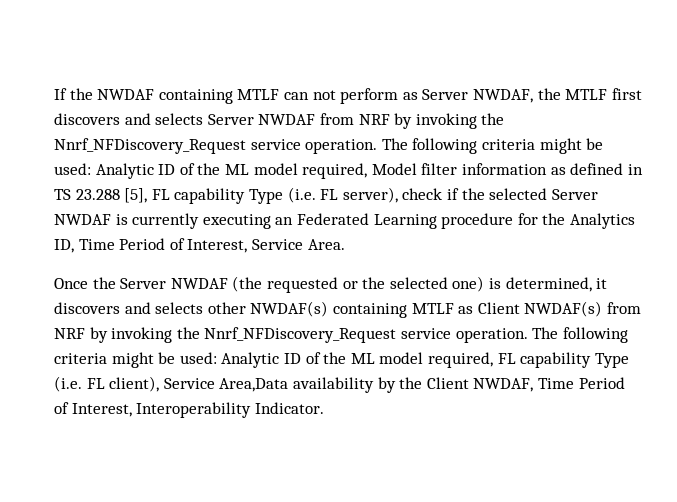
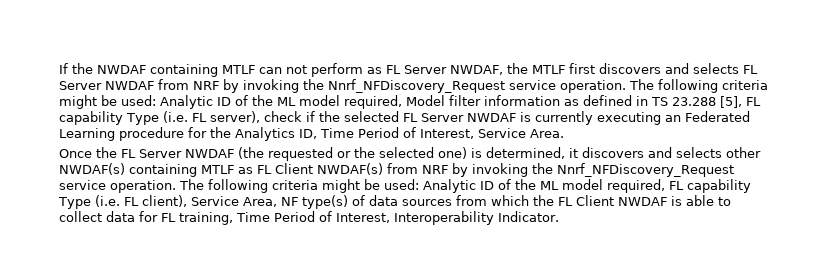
(418, 96) none -> [386,65,402,74] FL
(204, 119) none -> [743,65,759,74] FL
(548, 194) none -> [403,113,419,122] FL
(116, 283) none -> [121,149,137,158] FL
(474, 310) none -> [257,165,273,174] FL
[219,377,534,393] Area,Data availability by the Client NWDAF, -> [243,195,732,209] [59,211,234,225] Area, NF type(s) of data sources from which the FL Client NWDAF is able to collect data for FL training,

